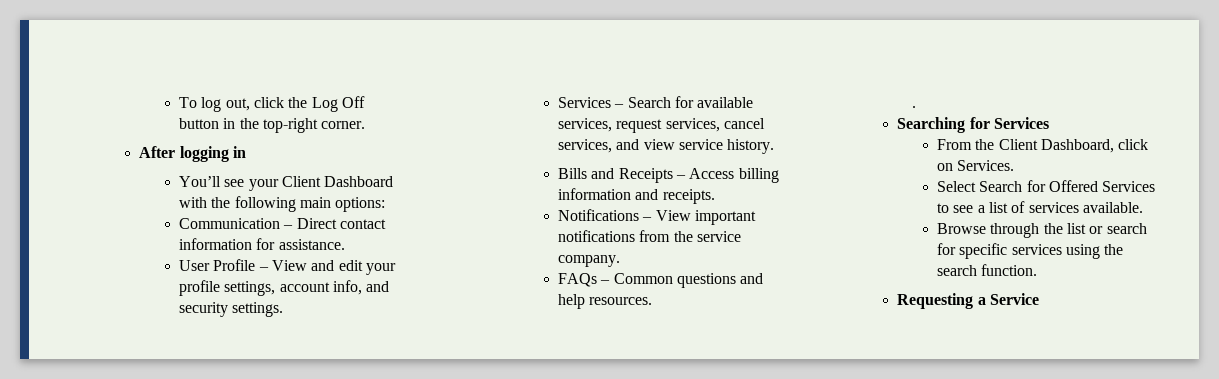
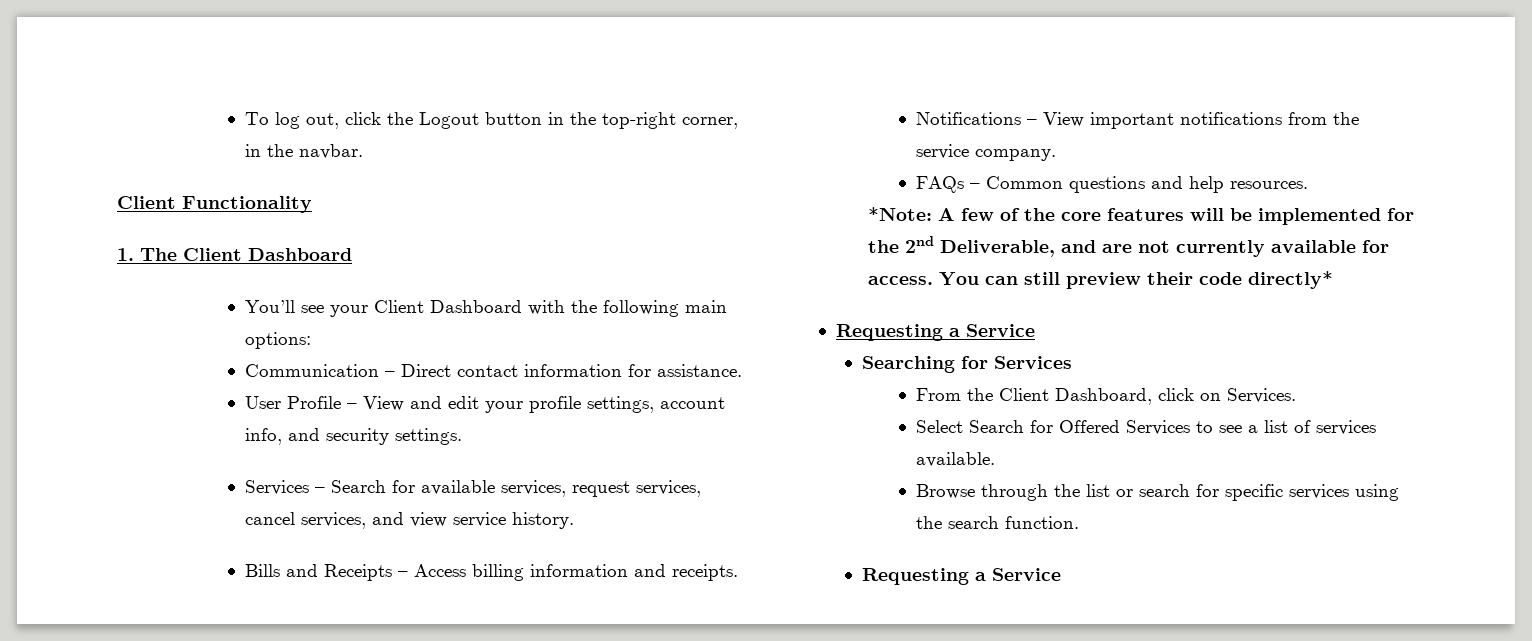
[311,96,366,112] Log Off -> [418,112,479,129] Logout
[321,121,366,129] [139,146,247,162] corner. // After logging in -> [681,117,738,129] [244,144,363,159] [117,196,312,213] [117,248,352,261] corner, in the navbar. // Client Functionality // 1. The Client Dashboard
[911,106,916,108] . -> [868,207,1415,225] [868,236,1390,257] [868,271,1334,289] [835,324,1035,341] *Note: A few of the core features will be implemented for the 2nd Deliverable, and are not currently available for access. You can still preview their code directly* // Requesting a Service

